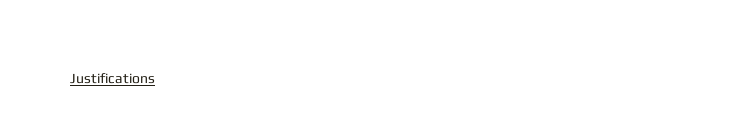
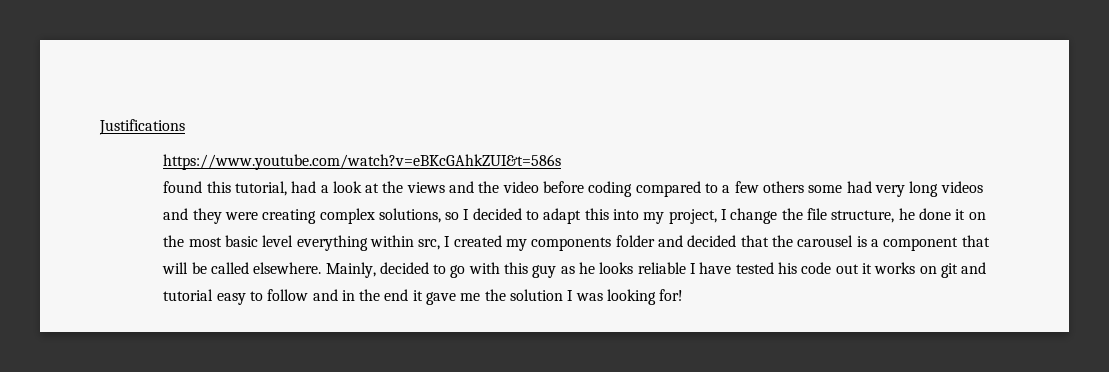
(155, 78) none -> [163,154,562,170] [163,181,983,197] [163,208,986,224] [163,235,990,251] [162,262,987,278] [163,289,684,305] // https://www.youtube.com/watch?v=eBKcGAhkZUI&t=586s // found this tutorial, had a look at the views and the video before coding compared to a few others some had very long videos and they were creating complex solutions, so I decided to adapt this into my project, I change the file structure, he done it on the most basic level everything within src, I created my components folder and decided that the carousel is a component that will be called elsewhere. Mainly, decided to go with this guy as he looks reliable I have tested his code out it works on git and tutorial easy to follow and in the end it gave me the solution I was looking for!

